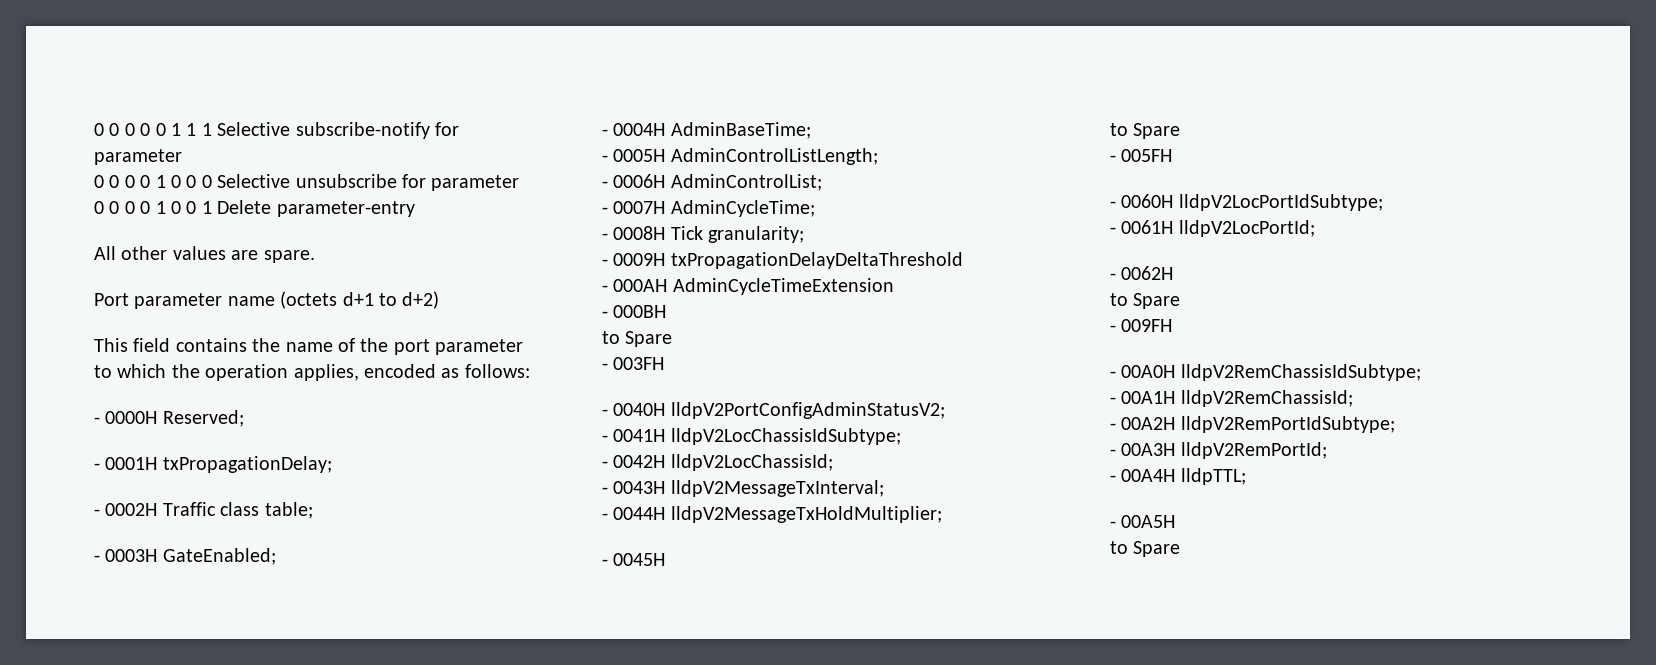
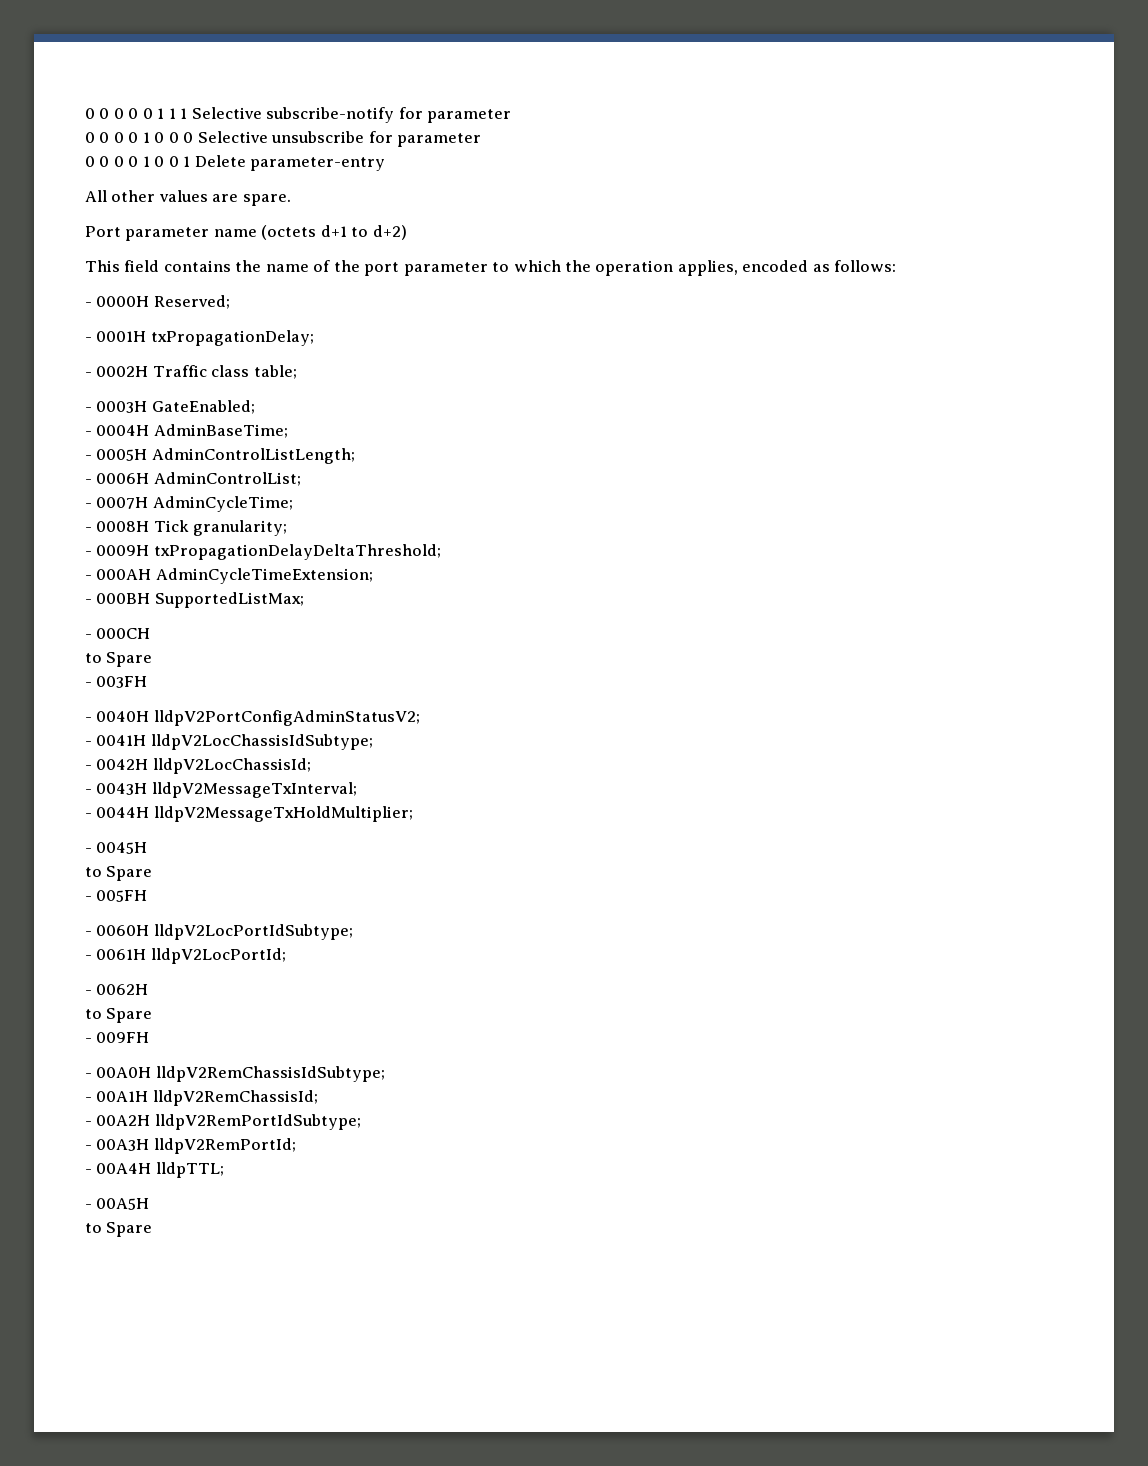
[670,252,963,269] txPropagationDelayDeltaThreshold -> [153,544,441,560] txPropagationDelayDeltaThreshold;
[672,278,894,295] AdminCycleTimeExtension -> [155,568,373,584] AdminCycleTimeExtension;
(667, 311) none -> [154,592,304,608] [85,628,151,639] SupportedListMax; // - 000CH

